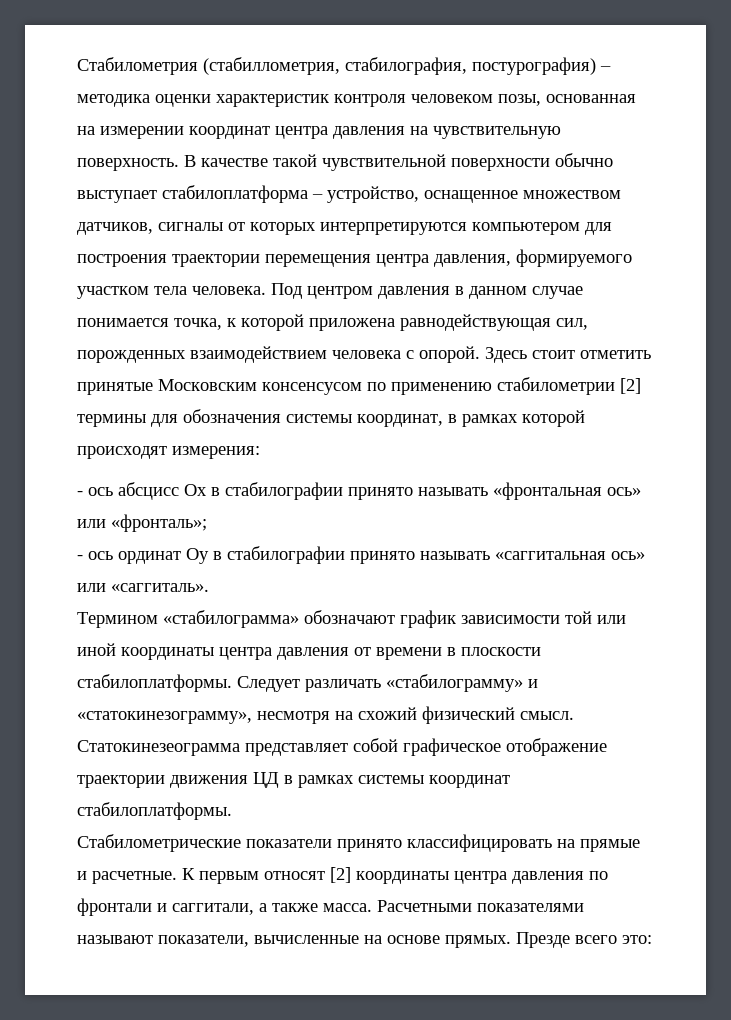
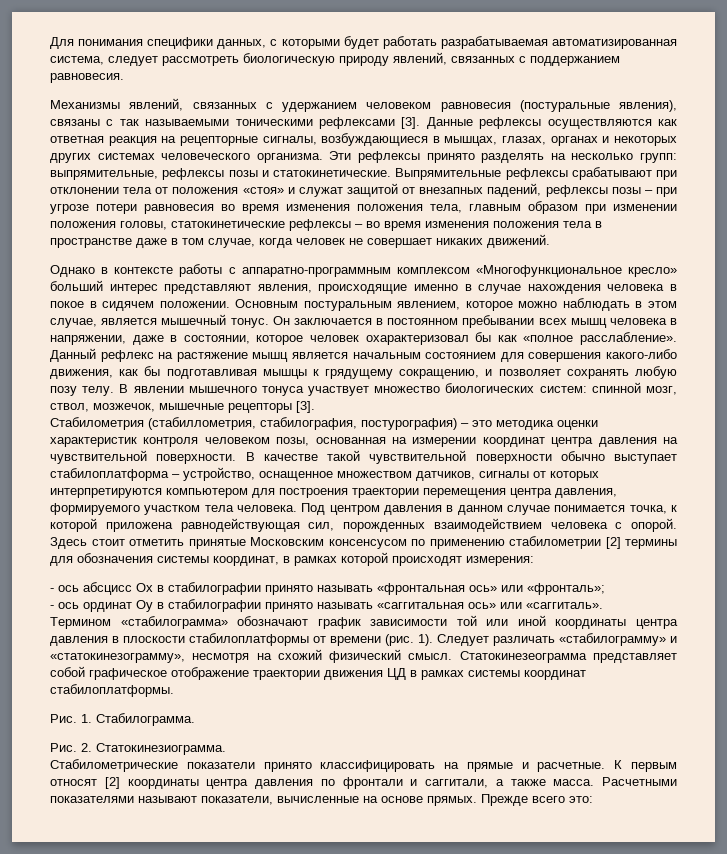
(77, 66) none -> [50,36,677,49] [50,52,620,66] [50,73,124,83] [50,98,677,112] [50,117,677,129] [50,133,677,146] [50,151,678,163] [50,167,677,180] [50,183,677,197] [50,201,677,214] [50,219,602,231] [50,234,550,248] [50,264,677,277] [50,280,678,294] [50,298,677,311] [50,314,677,328] [50,332,678,345] [50,348,678,362] [50,366,677,379] [50,382,677,396] [50,401,315,413] Для понимания специфики данных, с которыми будет работать разрабатываемая автоматизированная система, следует рассмотреть биологическую природу явлений, связанных с поддержанием равновесия. // Механизмы явлений, связанных с удержанием человеком равновесия (постуральные явления), связаны с так называемыми тоническими рефлексами [3]. Данные рефлексы осуществляются как ответная реакция на рецепторные сигналы, возбуждающиеся в мышцах, глазах, органах и некоторых других системах человеческого организма. Эти рефлексы принято разделять на несколько групп: выпрямительные, рефлексы позы и статокинетические. Выпрямительные рефлексы срабатывают при отклонении тела от положения «стоя» и служат защитой от внезапных падений, рефлексы позы – при угрозе потери равновесия во время изменения положения тела, главным образом при изменении положения головы, статокинетические рефлексы – во время изменения положения тела в пространстве даже в том случае, когда человек не совершает никаких движений. // Однако в контексте работы с аппаратно-программным комплексом «Многофункциональное кресло» больший интерес представляют явления, происходящие именно в случае нахождения человека в покое в сидячем положении. Основным постуральным явлением, которое можно наблюдать в этом случае, является мышечный тонус. Он заключается в постоянном пребывании всех мышц человека в напряжении, даже в состоянии, которое человек охарактеризовал бы как «полное расслабление». Данный рефлекс на растяжение мышц является начальным состоянием для совершения какого-либо движения, как бы подготавливая мышцы к грядущему сокращению, и позволяет сохранять любую позу телу. В явлении мышечного тонуса участвует множество биологических систем: спинной мозг, ствол, мозжечок, мышечные рецепторы [3]. //
(611, 68) none -> [472,420,492,427] это
[433,126,561,139] [77,158,179,171] чувствительную поверхность. -> [50,450,237,464] чувствительной поверхности.
[354,647,541,660] [77,674,232,692] от времени в плоскости стабилоплатформы. -> [112,633,433,646] в плоскости стабилоплатформы от времени (рис. 1).
(232, 811) none -> [50,713,195,726] [50,743,226,755] // Рис. 1. Стабилограмма. // Рис. 2. Статокинезиограмма.
[516,932,570,948] Презде -> [481,794,528,806] Прежде

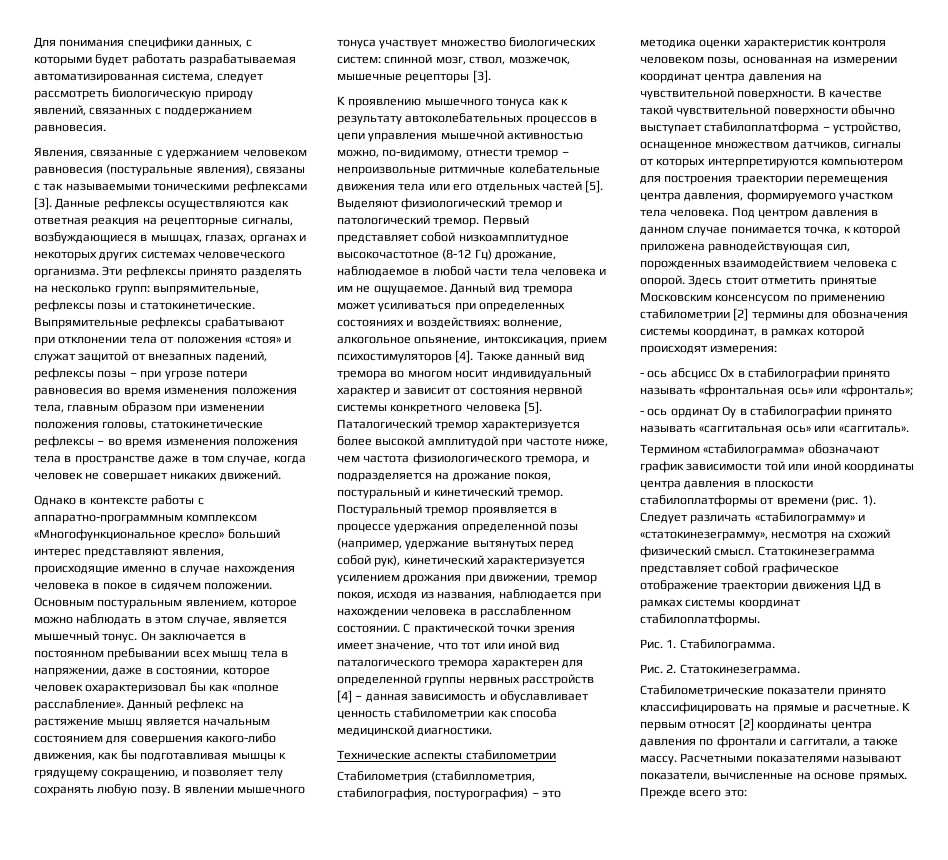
[50,98,257,111] Механизмы явлений, связанных -> [34,147,154,158] Явления, связанные
[609,318,667,325] человека -> [250,650,278,658] тела
(561, 372) none -> [256,769,283,779] телу
[50,386,115,396] позу телу. -> [140,786,170,796] позу.
(315, 407) none -> [337,96,568,108] [337,113,598,125] [337,130,584,142] [337,149,569,159] [337,164,600,176] [337,180,604,193] [337,198,563,210] [337,215,529,227] [337,232,569,244] [337,249,557,261] [337,266,607,277] [337,283,573,295] [337,302,566,312] [337,317,563,328] [337,336,608,346] [337,350,585,363] [337,368,591,380] [337,385,582,397] [337,401,543,414] [337,419,580,431] [337,436,608,448] [337,453,589,465] [337,472,552,482] [337,487,564,499] [337,504,558,516] [337,521,579,533] [337,538,575,550] [337,555,586,567] [337,574,597,584] [337,589,601,601] [337,606,572,618] [337,623,575,635] [337,640,561,651] [337,659,584,669] [337,674,595,686] [337,690,589,703] [337,708,558,720] [337,725,493,736] [337,750,556,762] // К проявлению мышечного тонуса как к результату автоколебательных процессов в цепи управления мышечной активностью можно, по-видимому, отнести тремор – непроизвольные ритмичные колебательные движения тела или его отдельных частей [5]. Выделяют физиологический тремор и патологический тремор. Первый представляет собой низкоамплитудное высокочастотное (8-12 Гц) дрожание, наблюдаемое в любой части тела человека и им не ощущаемое. Данный вид тремора может усиливаться при определенных состояниях и воздействиях: волнение, алкогольное опьянение, интоксикация, прием психостимуляторов [4]. Также данный вид тремора во многом носит индивидуальный характер и зависит от состояния нервной системы конкретного человека [5]. Паталогический тремор характеризуется более высокой амплитудой при частоте ниже, чем частота физиологического тремора, и подразделяется на дрожание покоя, постуральный и кинетический тремор. Постуральный тремор проявляется в процессе удержания определенной позы (например, удержание вытянутых перед собой рук), кинетический характеризуется усилением дрожания при движении, тремор покоя, исходя из названия, наблюдается при нахождении человека в расслабленном состоянии. С практической точки зрения имеет значение, что тот или иной вид паталогического тремора характерен для определенной группы нервных расстройств [4] – данная зависимость и обуславливает ценность стабилометрии как способа медицинской диагностики. // Технические аспекты стабилометрии
[50,653,185,663] «статокинезограмму», -> [640,531,768,541] «статокинезеграмму»,
[459,651,587,663] Статокинезеограмма -> [757,546,875,558] Статокинезеграмма
[96,743,226,755] Статокинезиограмма. -> [679,664,800,676] Статокинезеграмма.
[553,779,595,786] масса. -> [640,755,677,765] массу.

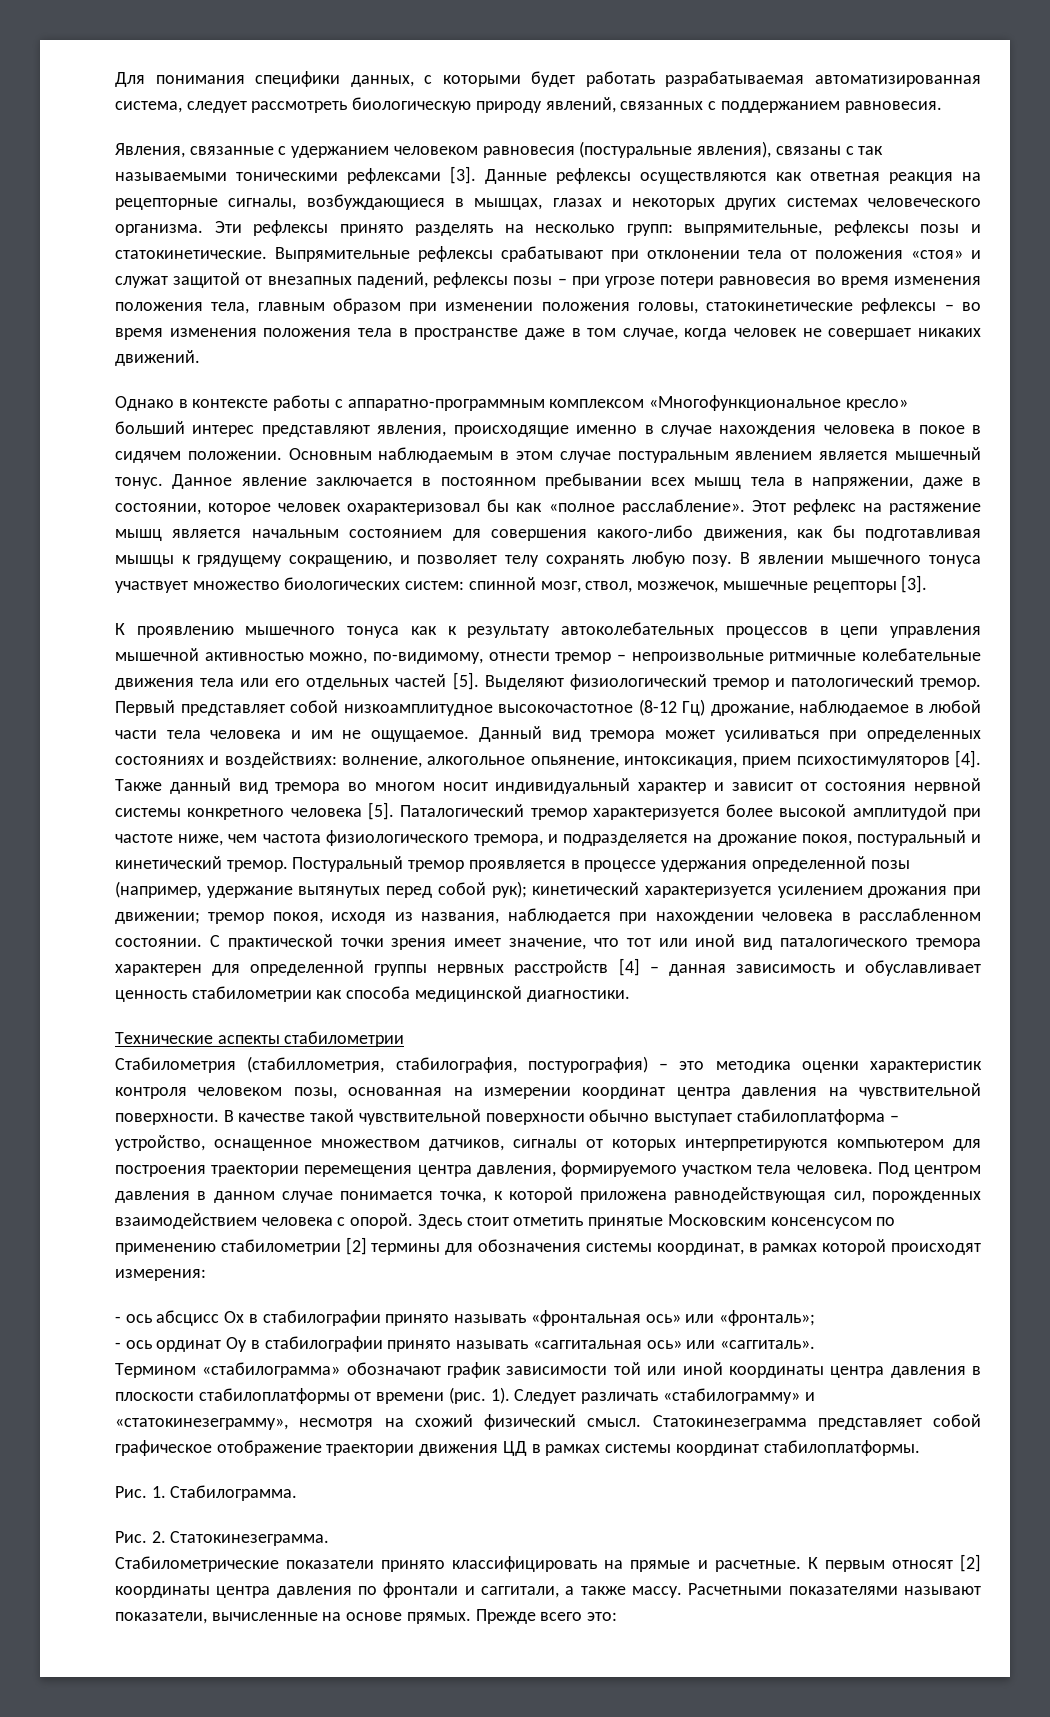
[205,234,297,244] глазах, органах -> [552,198,602,207] глазах
[97,599,298,609] [34,614,230,626] постуральным явлением, которое можно наблюдать в этом случае, -> [378,447,813,463] наблюдаемым в этом случае постуральным явлением
[140,631,156,641] Он -> [172,474,307,489] Данное явление
[127,699,173,711] Данный -> [751,500,786,512] Этот
[374,555,401,567] рук), -> [491,881,527,898] рук);
[489,574,551,583] движении, -> [115,912,200,924] движении;

